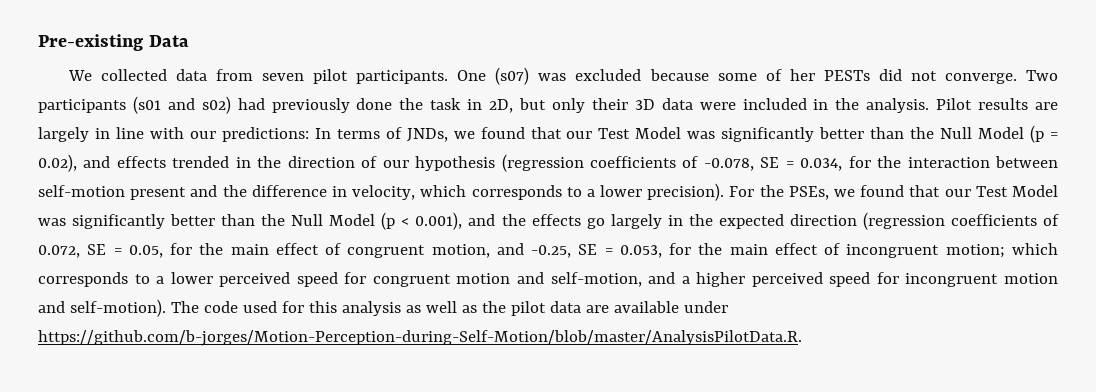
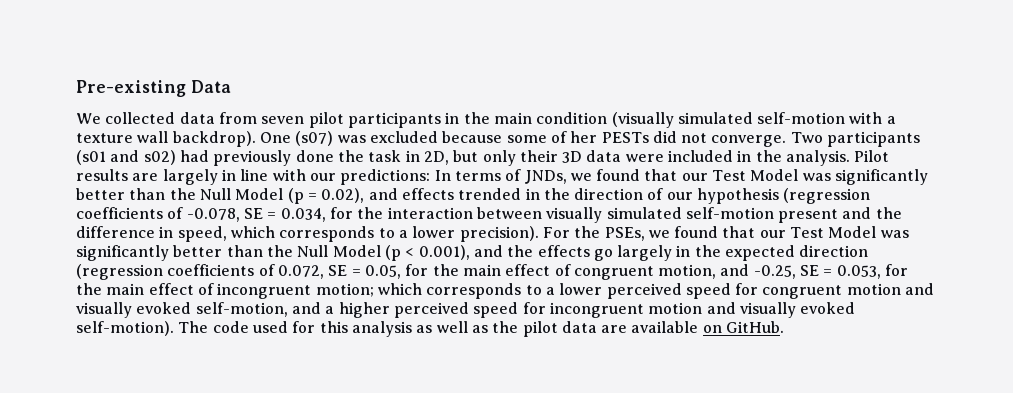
[356,70,449,84] participants. -> [347,112,896,128] [76,131,256,147] participants in the main condition (visually simulated self-motion with a texture wall backdrop).
(1059, 162) none -> [546,207,682,223] visually simulated
[352,185,416,200] velocity, -> [177,226,227,242] speed,
(544, 278) none -> [76,302,192,318] visually evoked
(65, 307) none -> [739,302,856,318] visually evoked
[683,301,728,313] [38,330,802,346] under https://github.com/b-jorges/Motion-Perception-during-Self-Motion/blob/master/AnalysisPilotData.R. -> [702,321,785,333] on GitHub.

